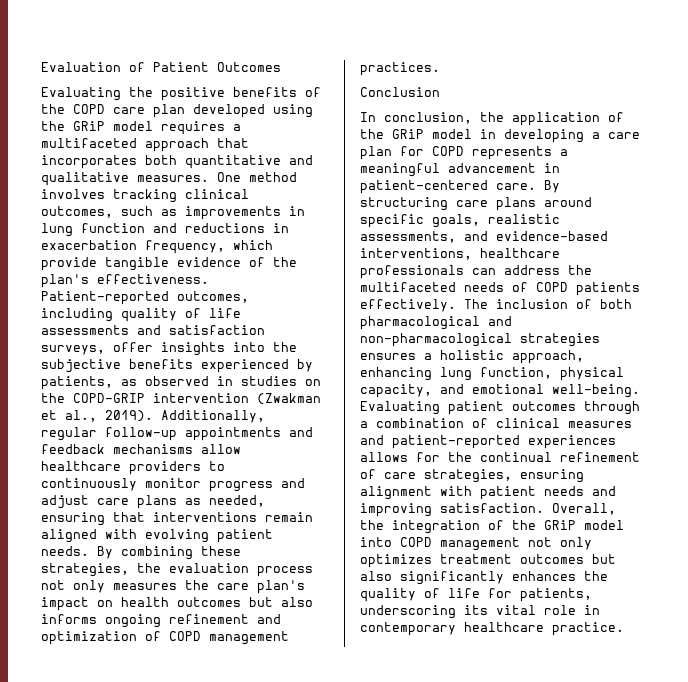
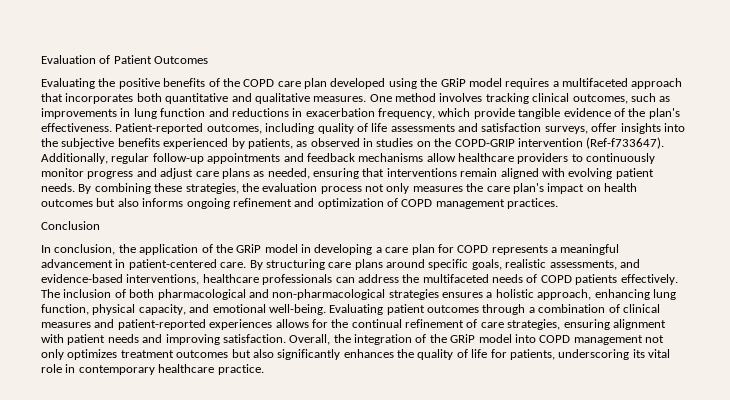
[257,393,321,405] [41,410,153,422] (Zwakman et al., 2019). -> [586,137,665,149] (Ref-f733647).

